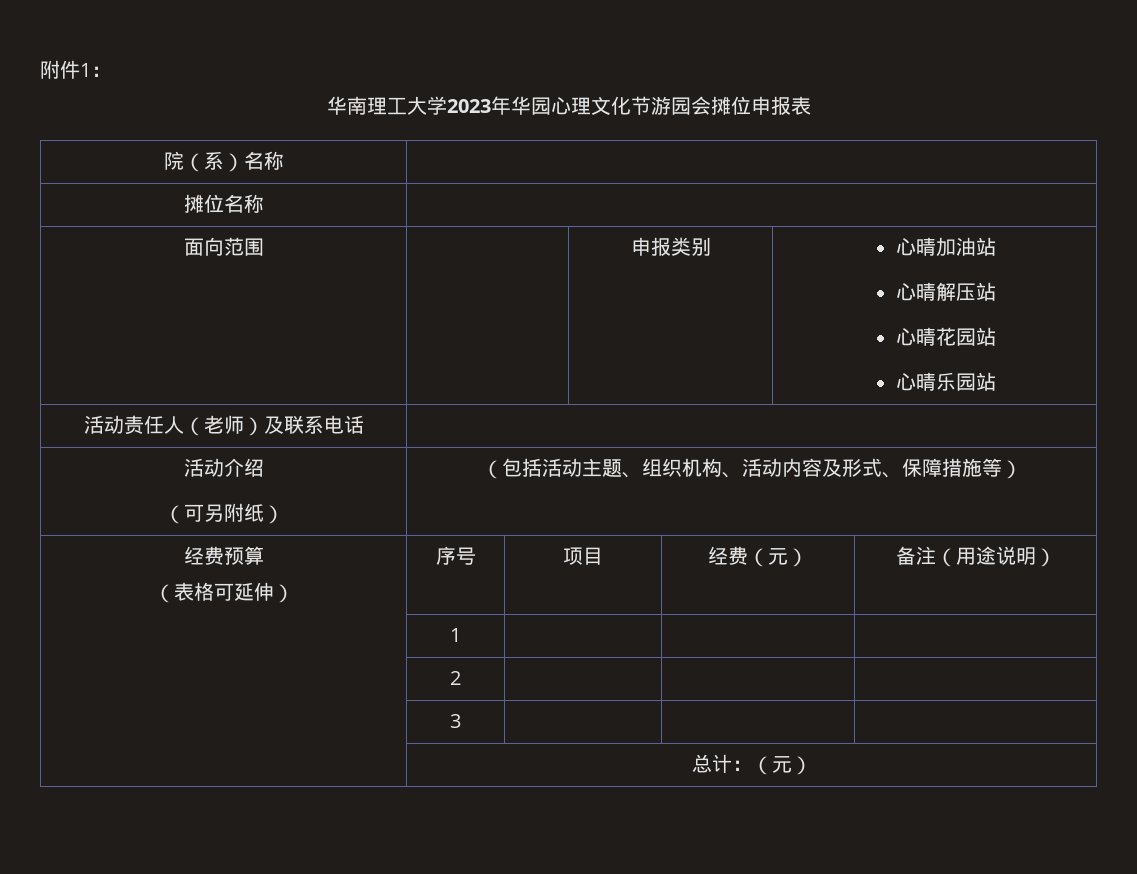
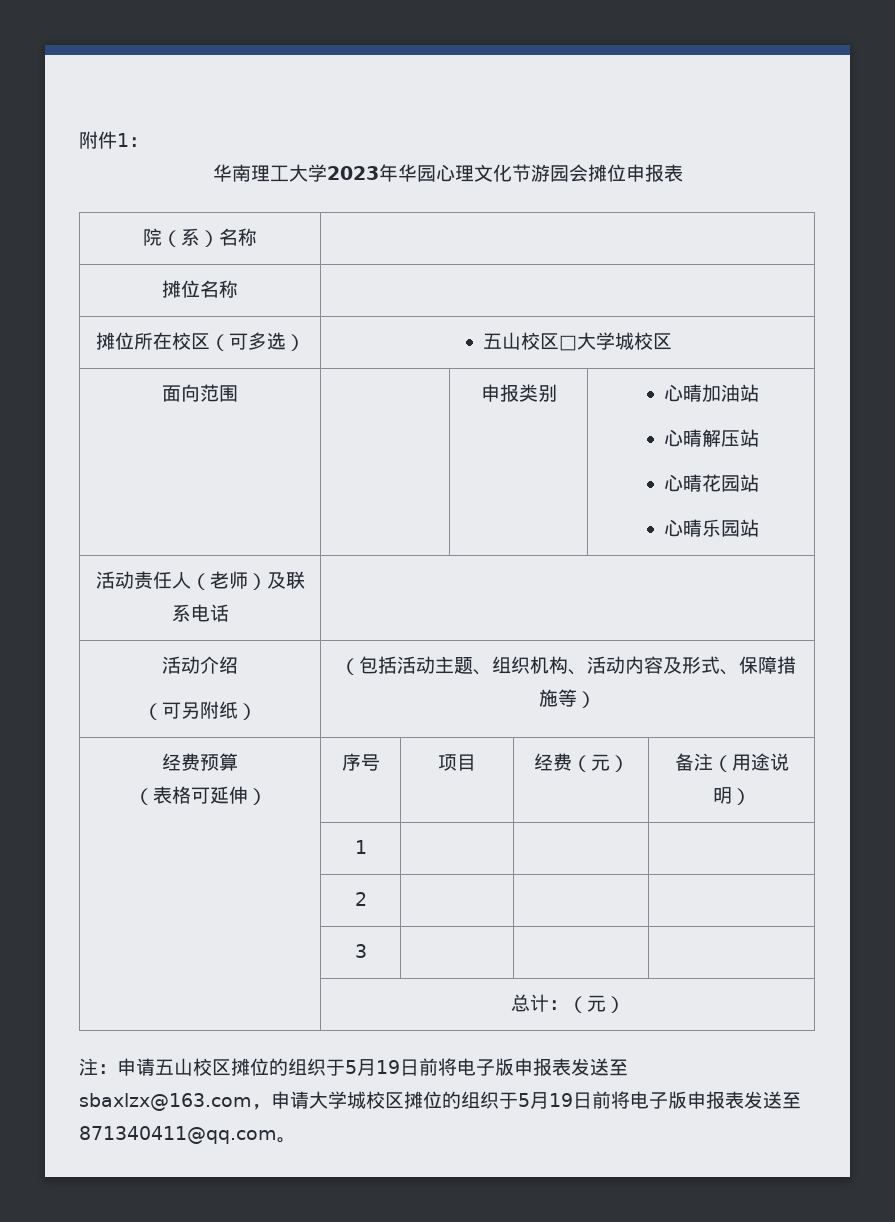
(264, 203) none -> [95,332,305,351] [483,332,673,351] // 摊位所在校区（可多选） | 五山校区□大学城校区
(812, 765) none -> [79,1058,628,1076] [79,1091,801,1111] [79,1126,296,1144] // 注：申请五山校区摊位的组织于5月19日前将电子版申报表发送至sbaxlzx@163.com，申请大学城校区摊位的组织于5月19日前将电子版申报表发送至871340411@qq.com。

